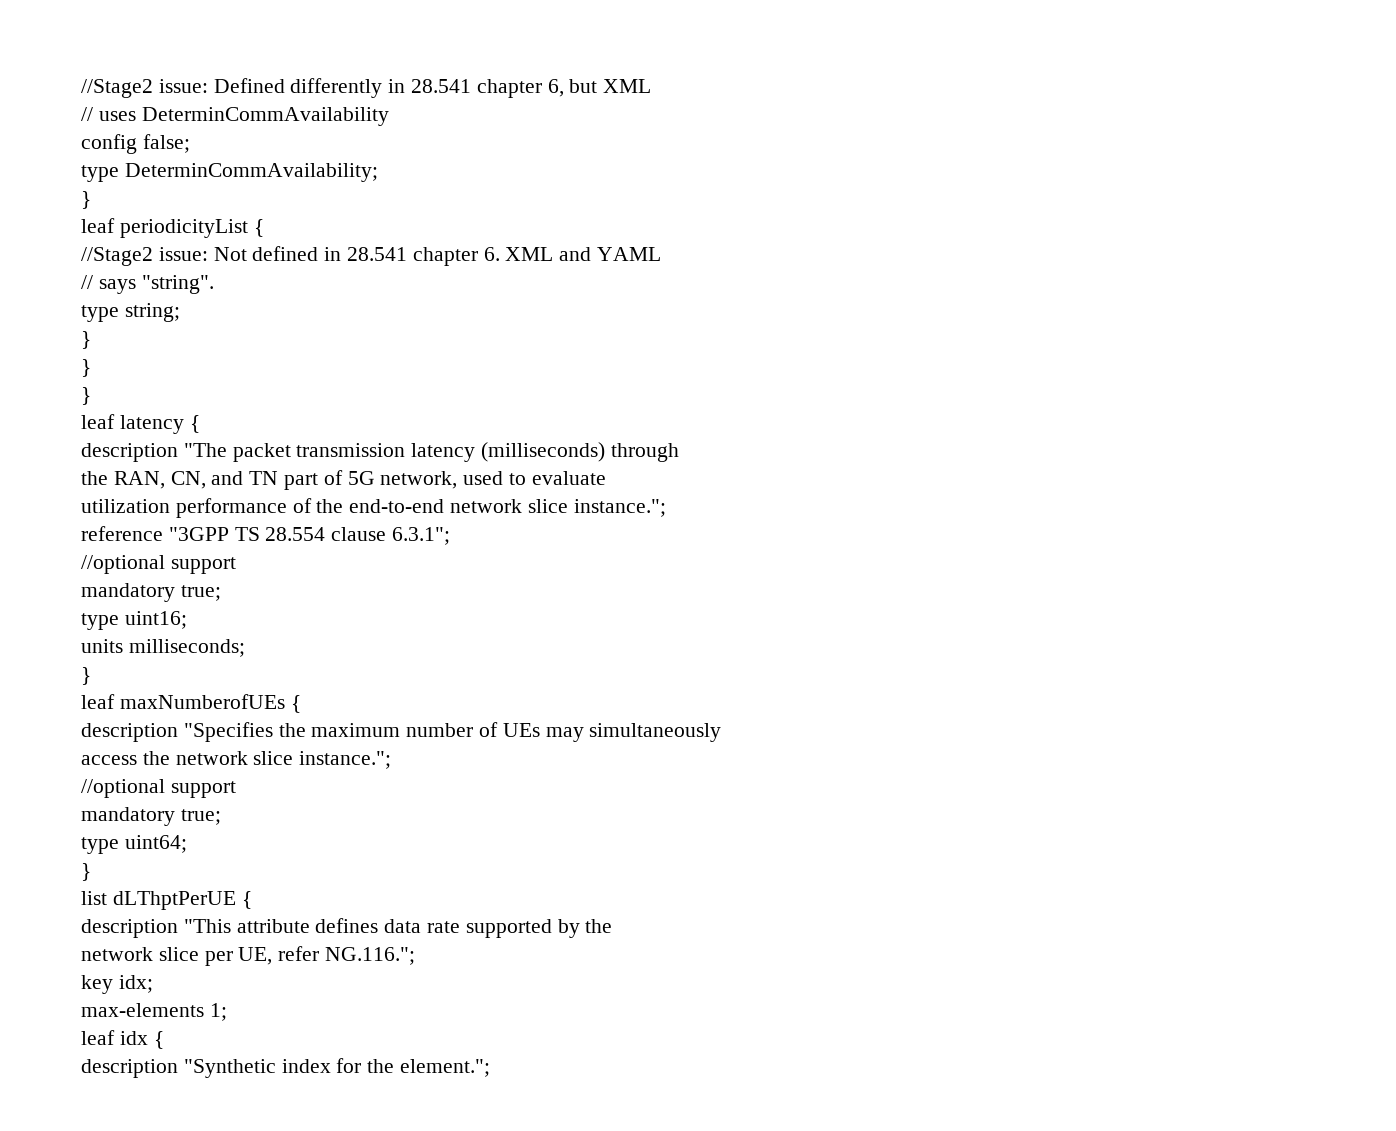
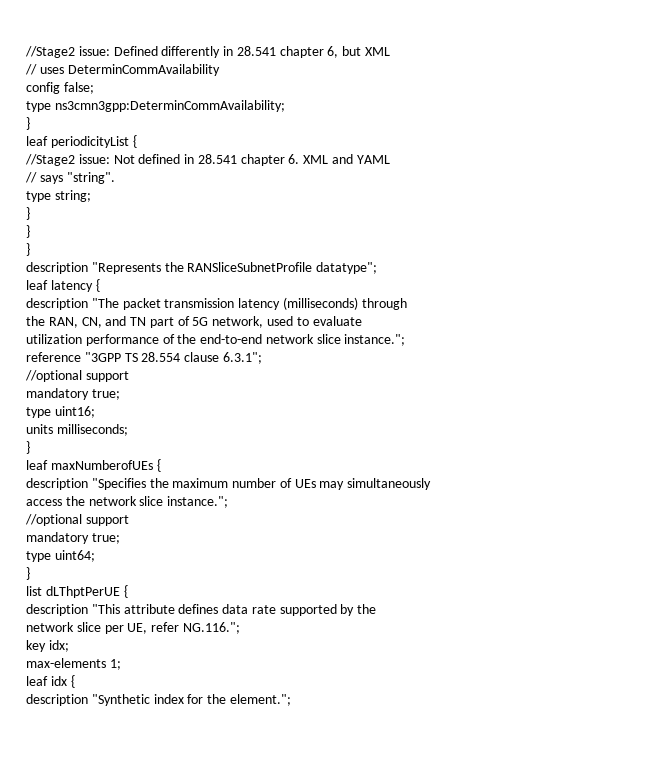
[124,163,378,182] DeterminCommAvailability; -> [54,100,285,112] ns3cmn3gpp:DeterminCommAvailability;
(91, 396) none -> [26,262,378,274] // description "Represents the RANSliceSubnetProfile datatype";

